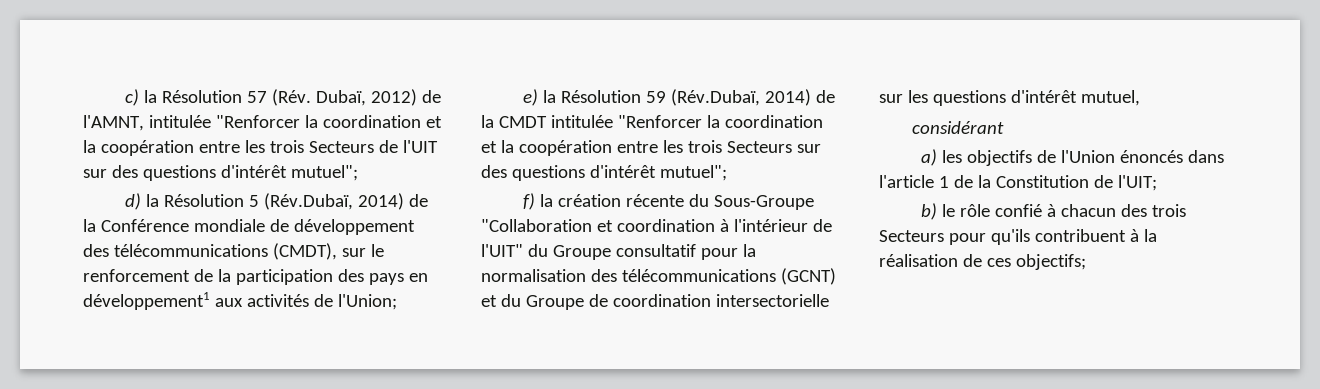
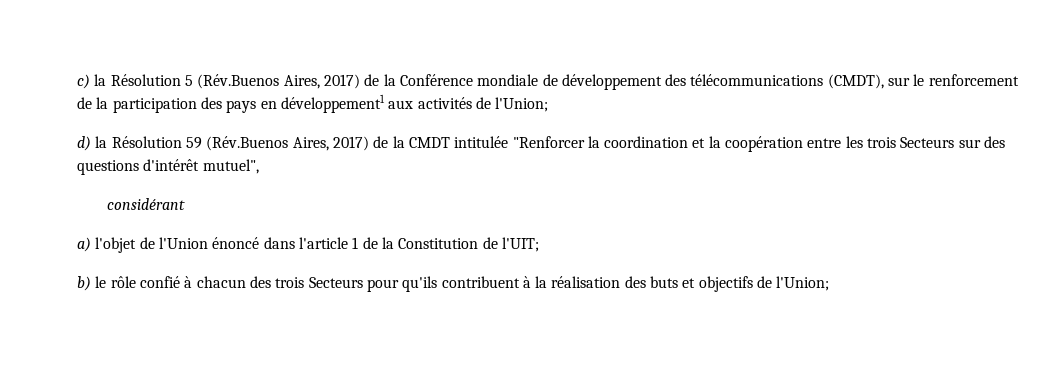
[246,89,441,106] [83,115,442,131] [83,140,438,156] [83,165,358,181] [124,193,404,210] 57 (Rév. Dubaï, 2012) de l'AMNT, intitulée "Renforcer la coordination et la coopération entre les trois Secteurs de l'UIT sur des questions d'intérêt mutuel"; // d) la Résolution 5 (Rév.Dubaï, 2014) -> [184,74,360,89] 5 (Rév.Buenos Aires, 2017)
[522,89,538,106] e) -> [77,136,91,151] d)
[670,89,811,106] (Rév.Dubaï, 2014) -> [206,136,369,151] (Rév.Buenos Aires, 2017)
[659,165,727,181] [522,193,814,210] [481,219,832,232] [481,244,756,260] [481,268,836,285] [481,294,829,310] [879,90,1140,106] mutuel"; // f) la création récente du Sous-Groupe "Collaboration et coordination à l'intérieur de l'UIT" du Groupe consultatif pour la normalisation des télécommunications (GCNT) et du Groupe de coordination intersectorielle sur les questions d'intérêt mutuel, -> [202,159,259,174] mutuel",
[941,150,1032,166] les objectifs -> [95,237,137,253] l'objet
[1119,150,1183,163] énoncés -> [212,237,260,249] énoncé
[962,254,1086,270] de ces objectifs; -> [624,276,830,292] des buts et objectifs de l'Union;

